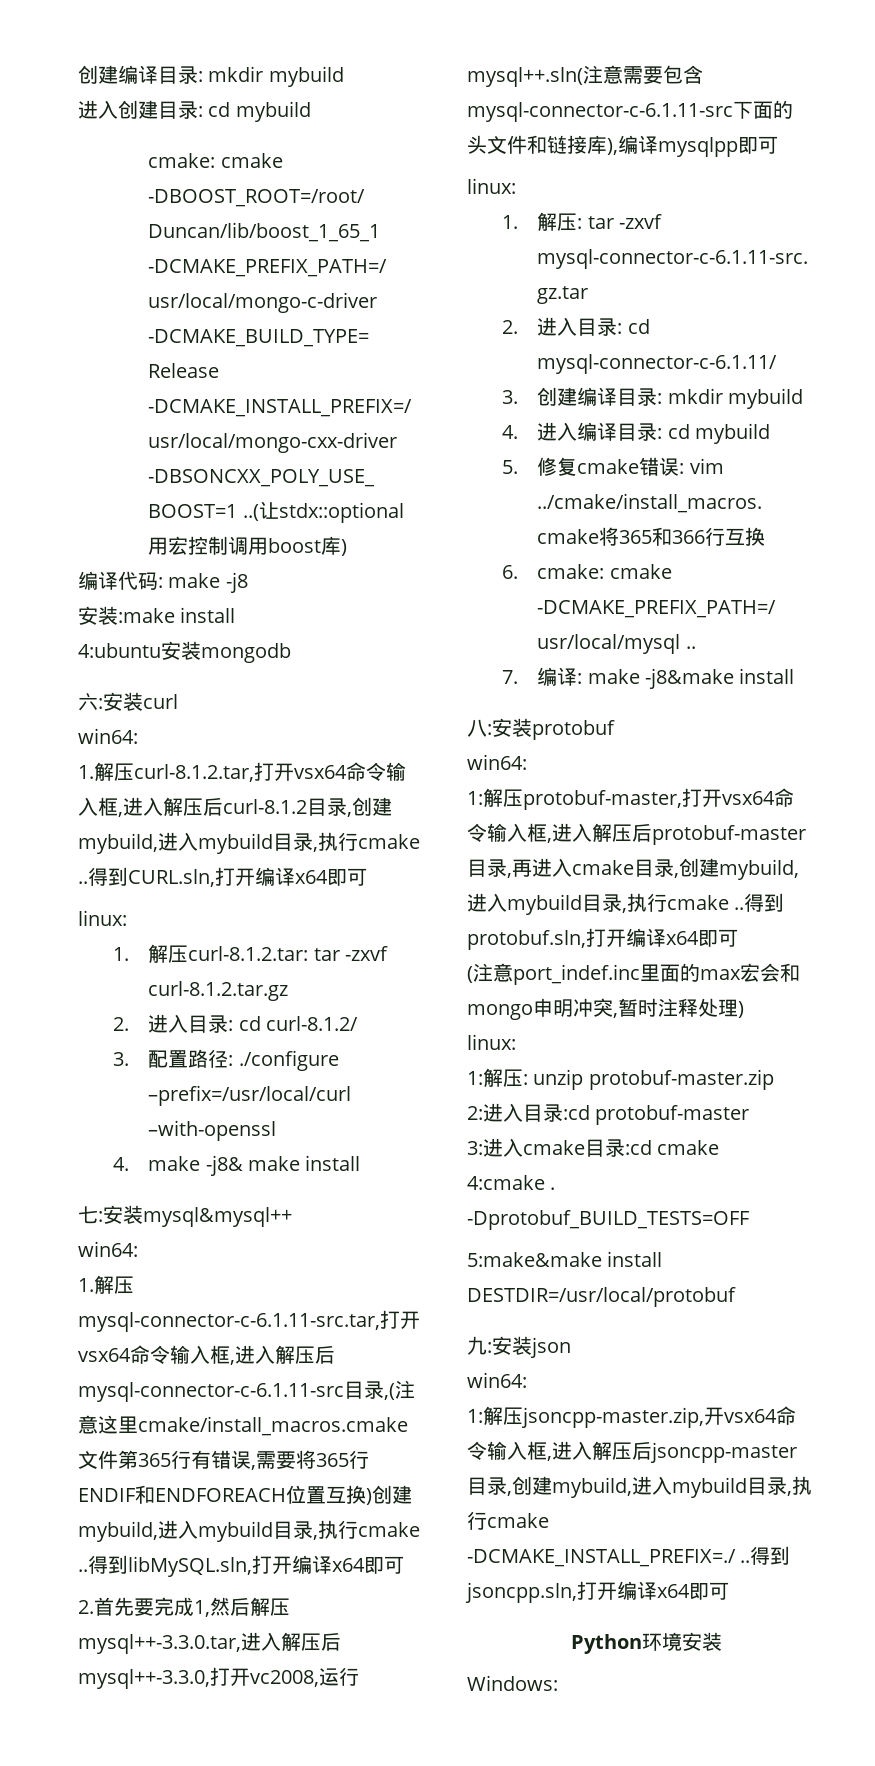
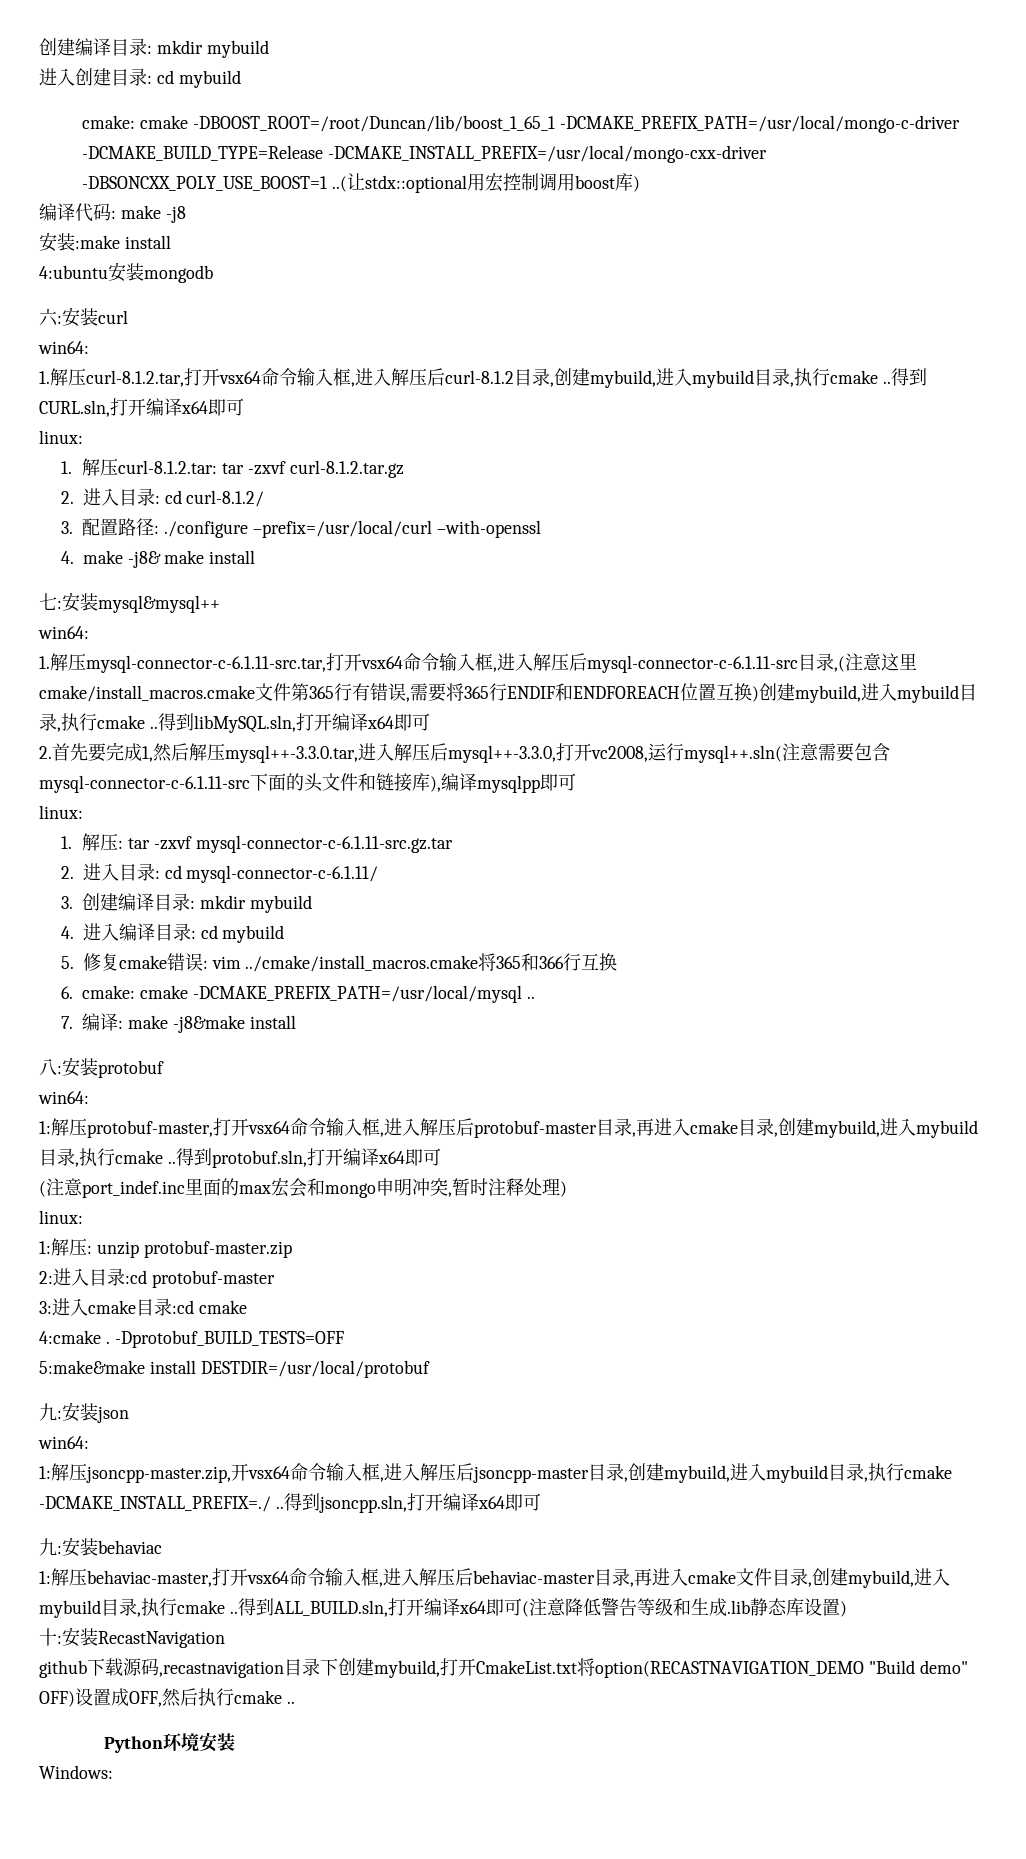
(729, 1591) none -> [39,1537,162,1557] [39,1568,950,1588] [39,1597,847,1618] [39,1627,225,1648] [39,1658,968,1678] [39,1688,295,1707] // 九:安装behaviac // 1:解压behaviac-master,打开vsx64命令输入框,进入解压后behaviac-master目录,再进入cmake文件目录,创建mybuild,进入mybuild目录,执行cmake ..得到ALL_BUILD.sln,打开编译x64即可(注意降低警告等级和生成.lib静态库设置) // 十:安装RecastNavigation // github下载源码,recastnavigation目录下创建mybuild,打开CmakeList.txt将option(RECASTNAVIGATION_DEMO "Build demo" OFF)设置成OFF,然后执行cmake ..

